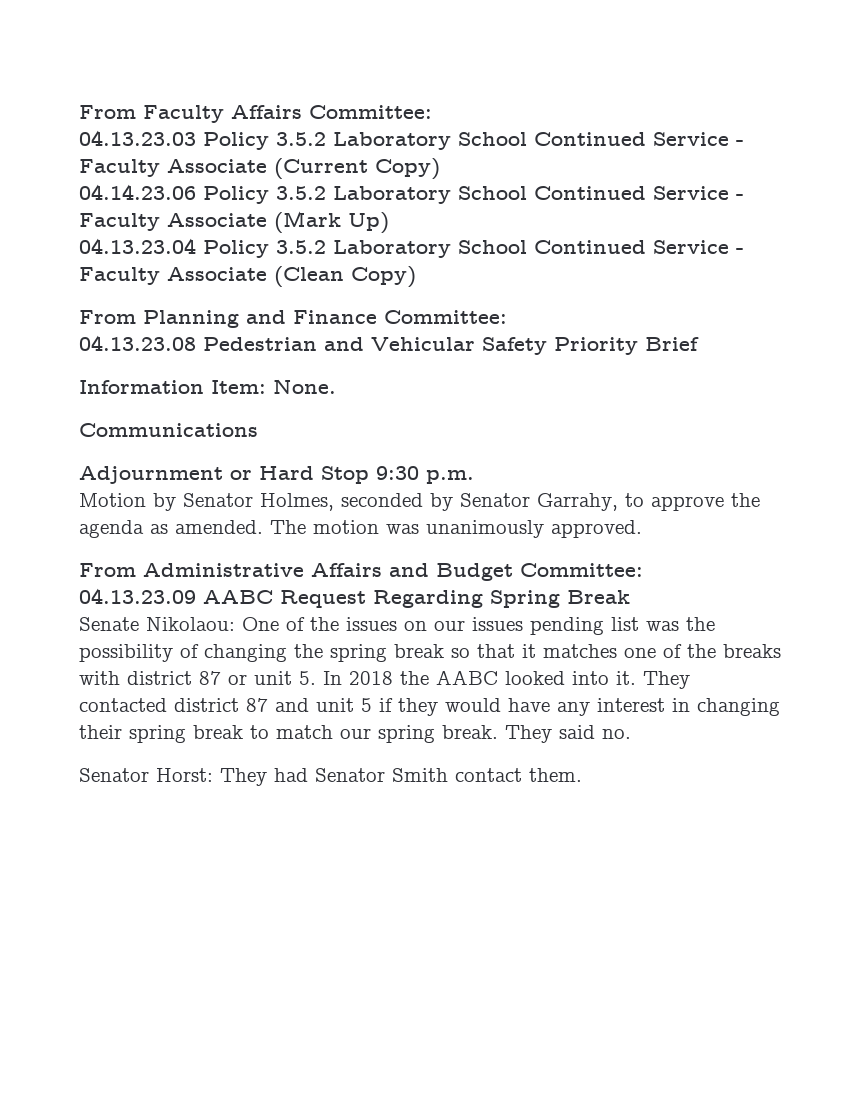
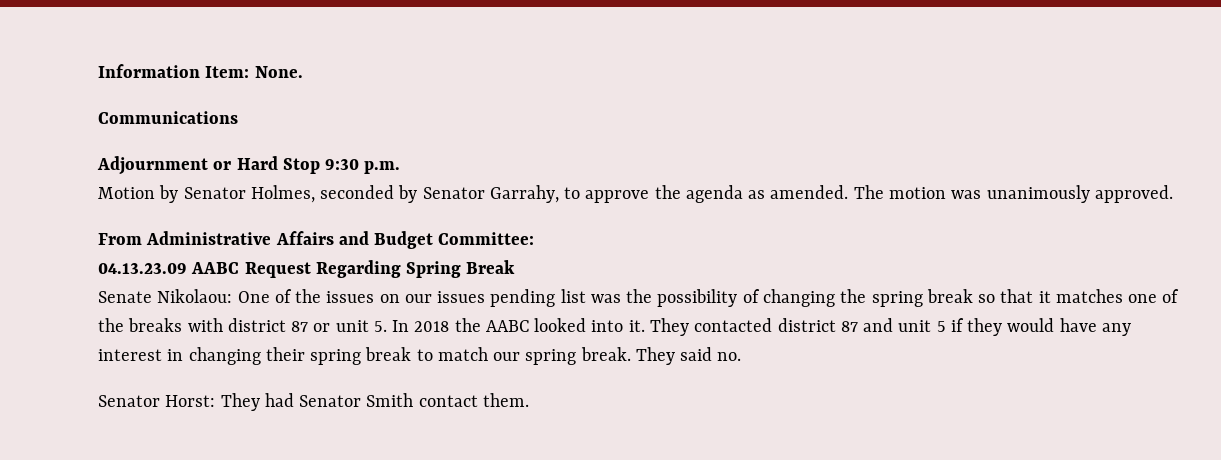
[79,105,432,123] [79,130,744,150] [79,158,440,180] [79,184,744,204] [79,211,389,234] [79,238,744,258] [79,266,416,288] [79,310,507,328] [79,335,699,355] From Faculty Affairs Committee: // 04.13.23.03 Policy 3.5.2 Laboratory School Continued Service - Faculty Associate (Current Copy) // 04.14.23.06 Policy 3.5.2 Laboratory School Continued Service - Faculty Associate (Mark Up) // 04.13.23.04 Policy 3.5.2 Laboratory School Continued Service - Faculty Associate (Clean Copy) // From Planning and Finance Committee: // 04.13.23.08 Pedestrian and Vehicular Safety Priority Brief // -> (98, 71) none

